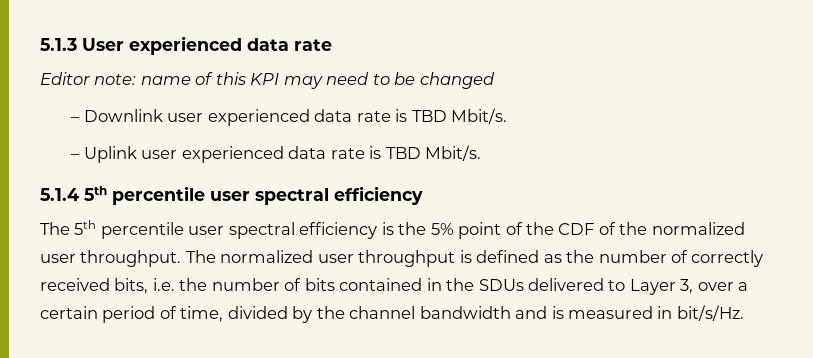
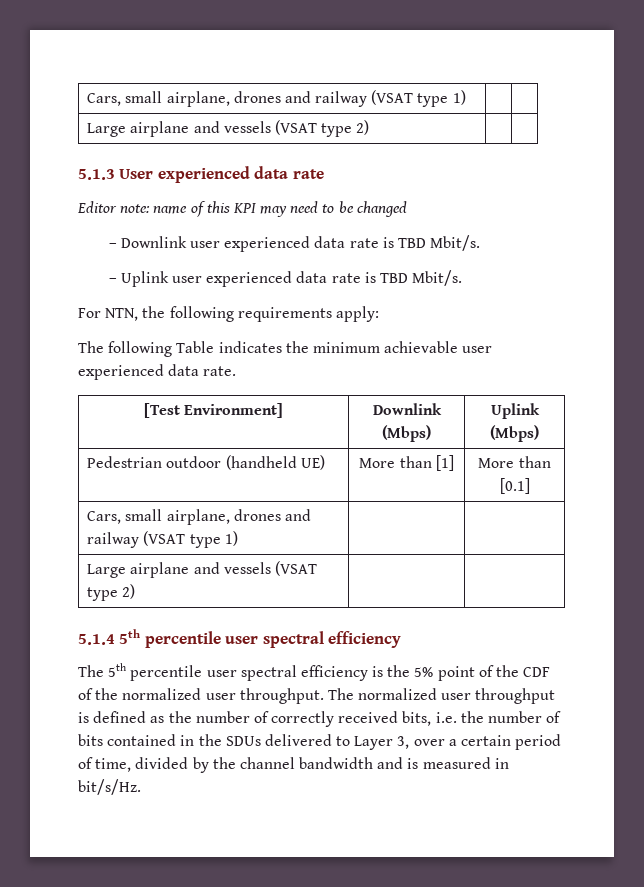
(40, 44) none -> [87,90,466,107] [87,120,370,137] Cars, small airplane, drones and railway (VSAT type 1) | | // Large airplane and vessels (VSAT type 2) | | //
(482, 153) none -> [78,306,379,322] [78,341,493,357] [78,364,237,380] [143,403,284,418] [372,403,442,415] [382,425,431,442] [490,403,540,419] [490,425,539,442] [87,455,325,470] [359,455,454,471] [478,456,551,468] [499,478,530,494] [87,509,311,525] [87,531,238,548] [87,561,317,578] [87,584,136,601] // For NTN, the following requirements apply: // The following Table indicates the minimum achievable user experienced data rate. // [Test Environment] | Downlink (Mbps) | Uplink (Mbps) // Pedestrian outdoor (handheld UE) | More than [1] | More than [0.1] // Cars, small airplane, drones and railway (VSAT type 1) | | // Large airplane and vessels (VSAT type 2) | |

